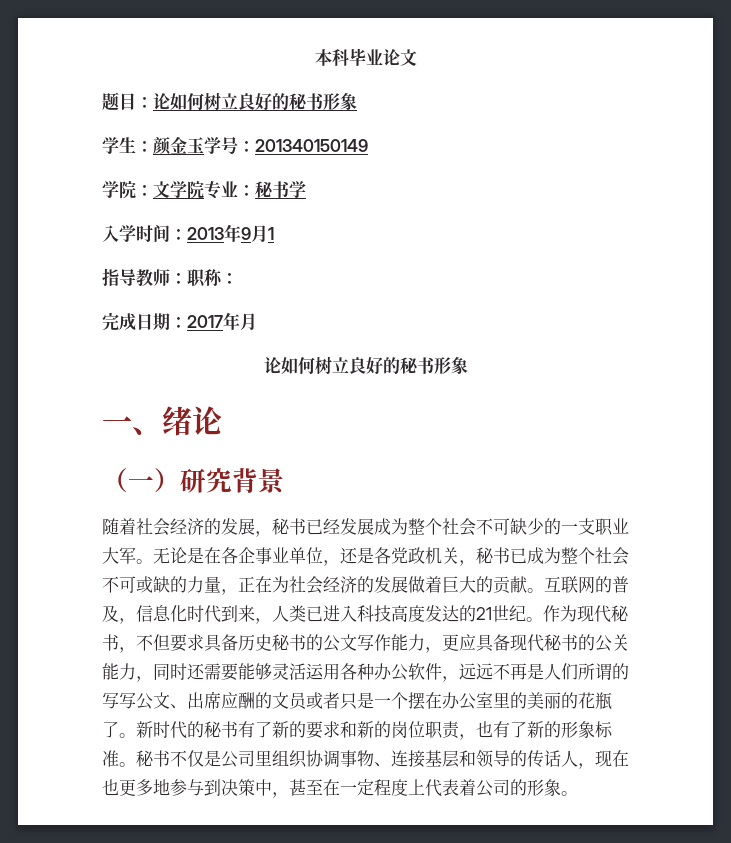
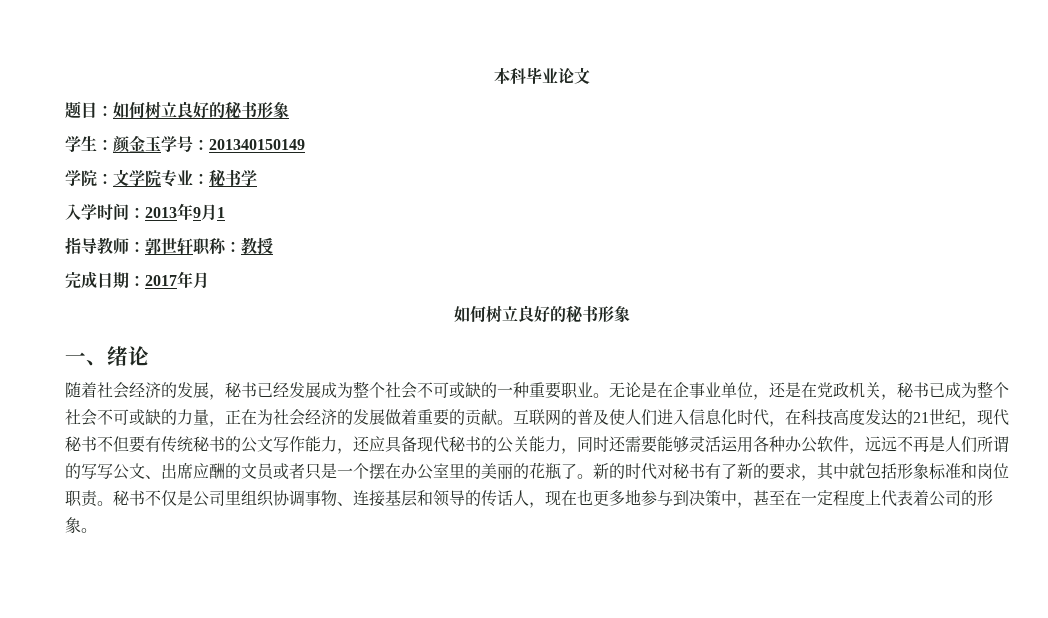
[153,93,170,110] 论 -> (113, 110) none
(187, 278) none -> [145,238,193,255] 郭世轩
(238, 278) none -> [241,237,273,254] 教授
[263,357,281,374] 论 -> (209, 280) none
[102,468,284,494] // （一）研究背景 -> (149, 356) none
[510,518,629,536] [102,547,136,564] 缺少的一支职业大军 -> [449,382,593,399] 或缺的一种重要职业
[221,547,238,564] 各 -> (673, 390) none
[374,547,391,564] 各 -> [801,382,817,398] 在
[442,576,476,593] 巨大 -> [417,409,449,426] 重要
[119,605,357,624] ，信息化时代到来，人类已进入 -> [609,409,801,427] 使人们进入信息化时代，在
[526,605,629,623] [102,634,272,653] 。作为现代秘书，不但要求具备历史 -> [961,409,1009,427] [65,436,193,453] ，现代秘书不但要有传统
[442,634,459,651] 更 -> [353,436,370,452] 还
[153,721,204,739] 时代的 -> [609,463,673,480] 的时代对
[340,721,613,740] [102,750,119,767] 和新的岗位职责，也有了新的形象标准 -> [801,463,1009,481] [65,490,98,507] ，其中就包括形象标准和岗位职责

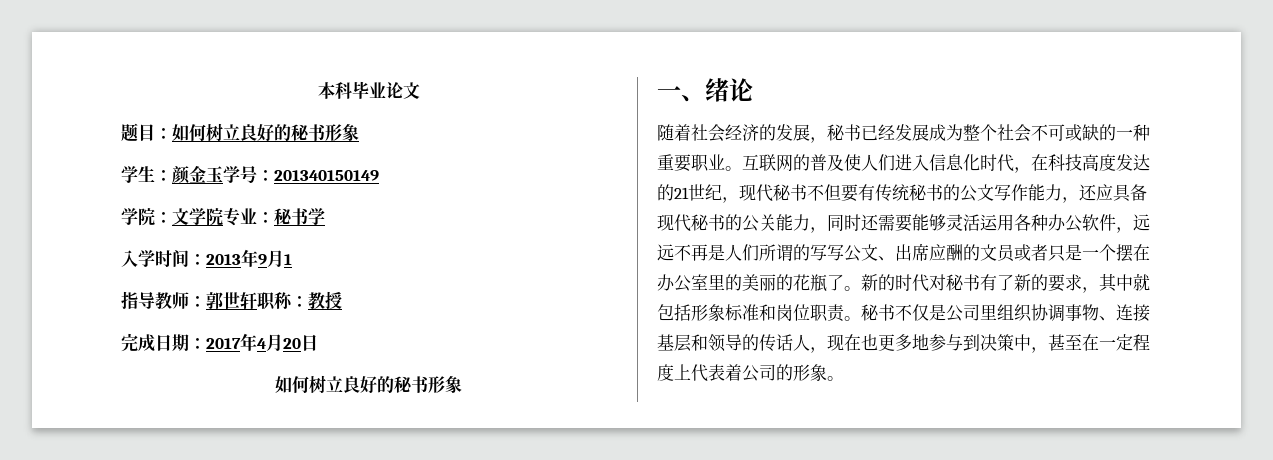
[193,272,209,289] 月 -> [257,334,318,352] 4月20日
[609,381,1009,400] [65,409,513,427] 无论是在企事业单位，还是在党政机关，秘书已成为整个社会不可或缺的力量，正在为社会经济的发展做着重要的贡献。 -> (742, 168) none

